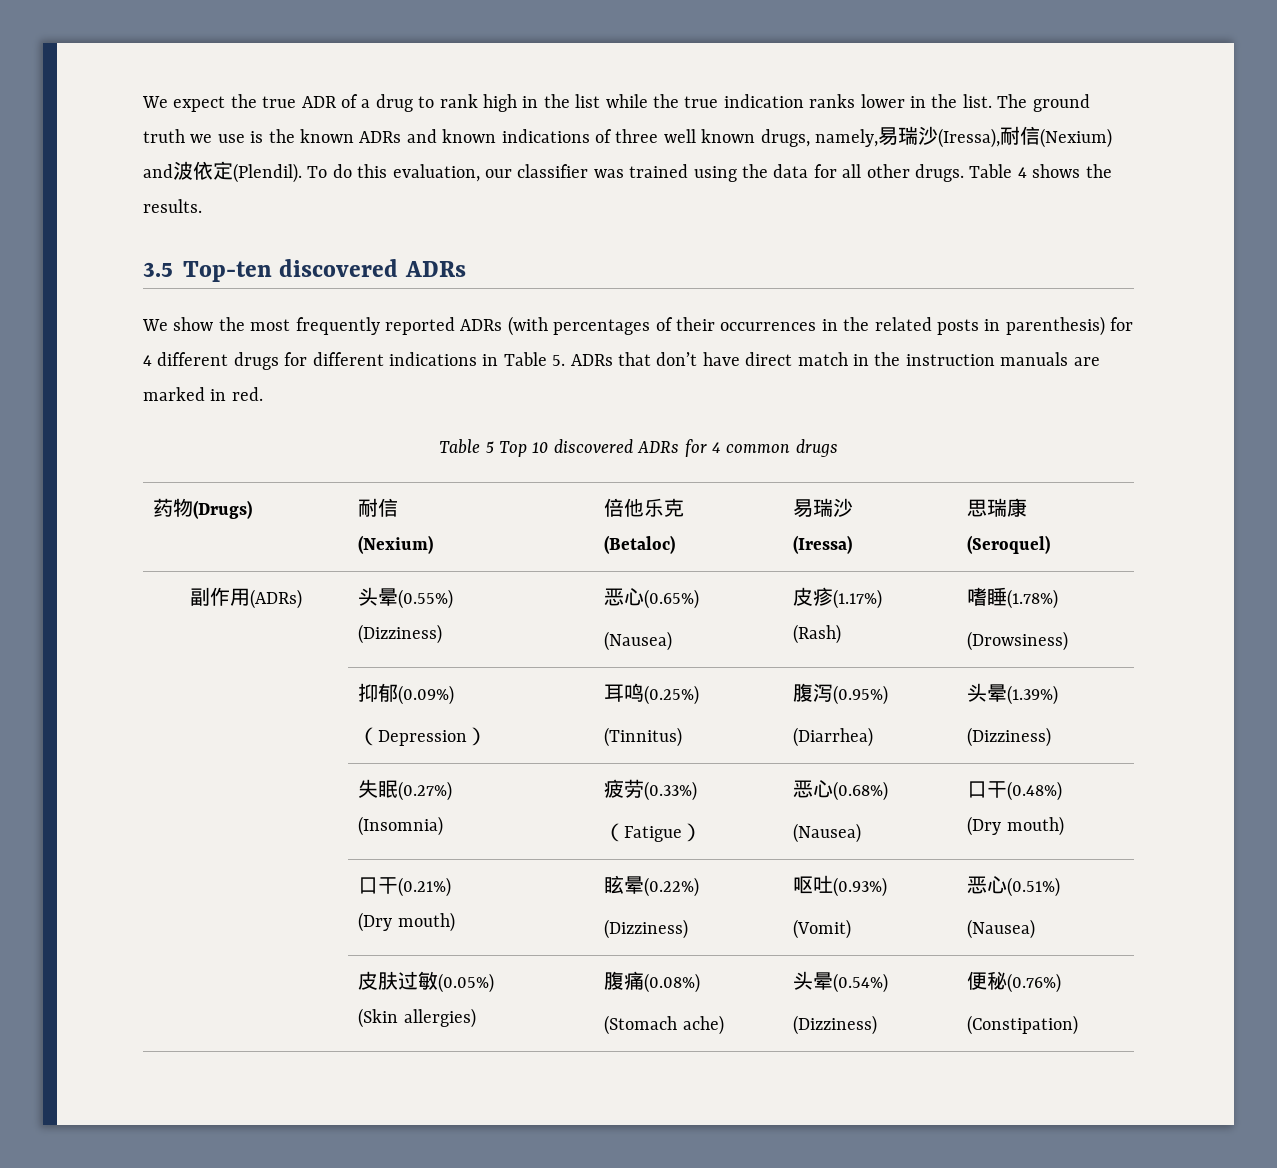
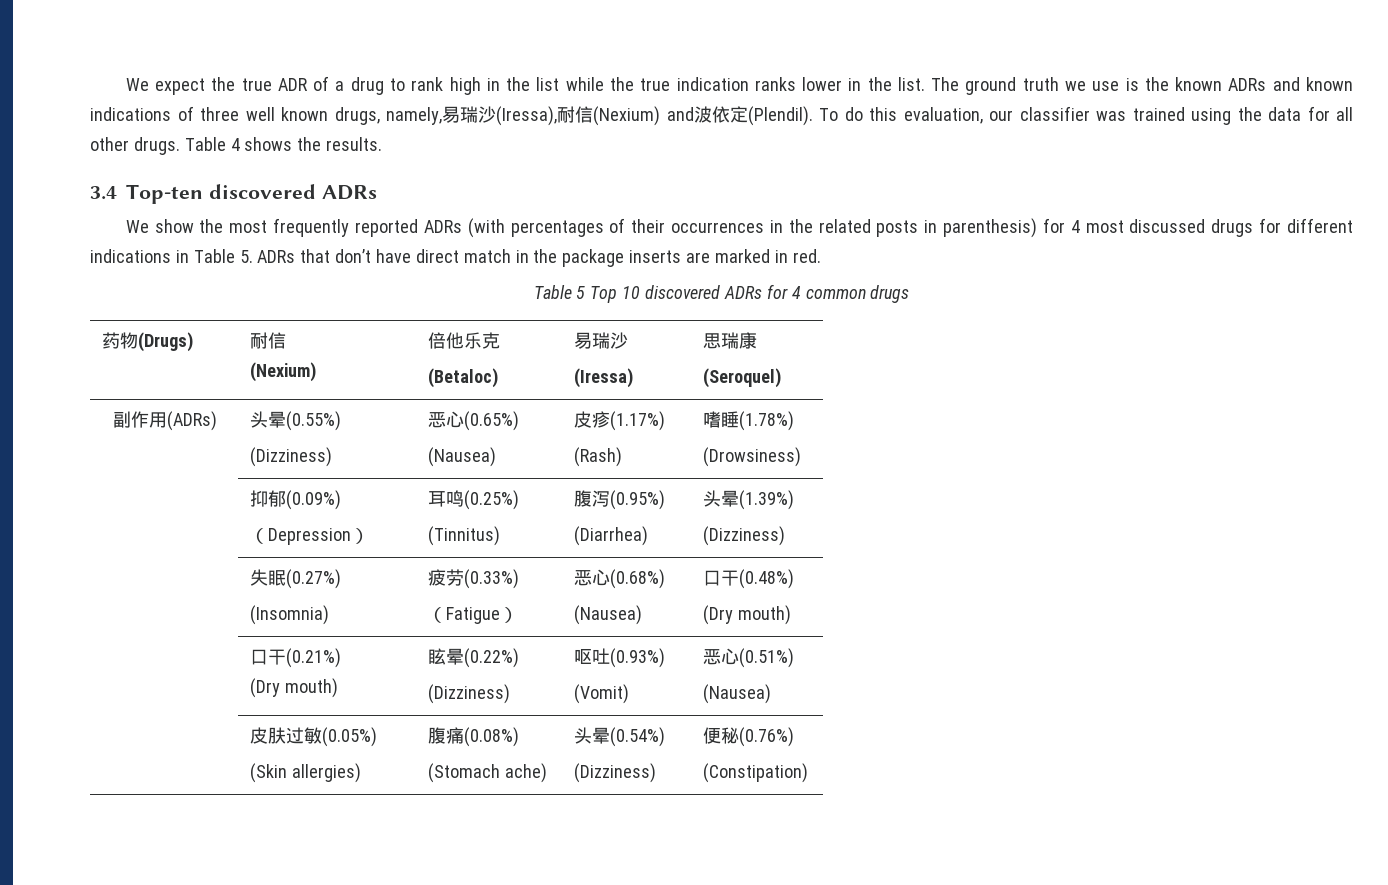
[143,262,173,277] 3.5 -> [90,186,117,200] 3.4
[157,352,229,366] different -> [1085,219,1206,233] most discussed
[905,352,1069,366] instruction manuals -> [562,249,682,267] package inserts

